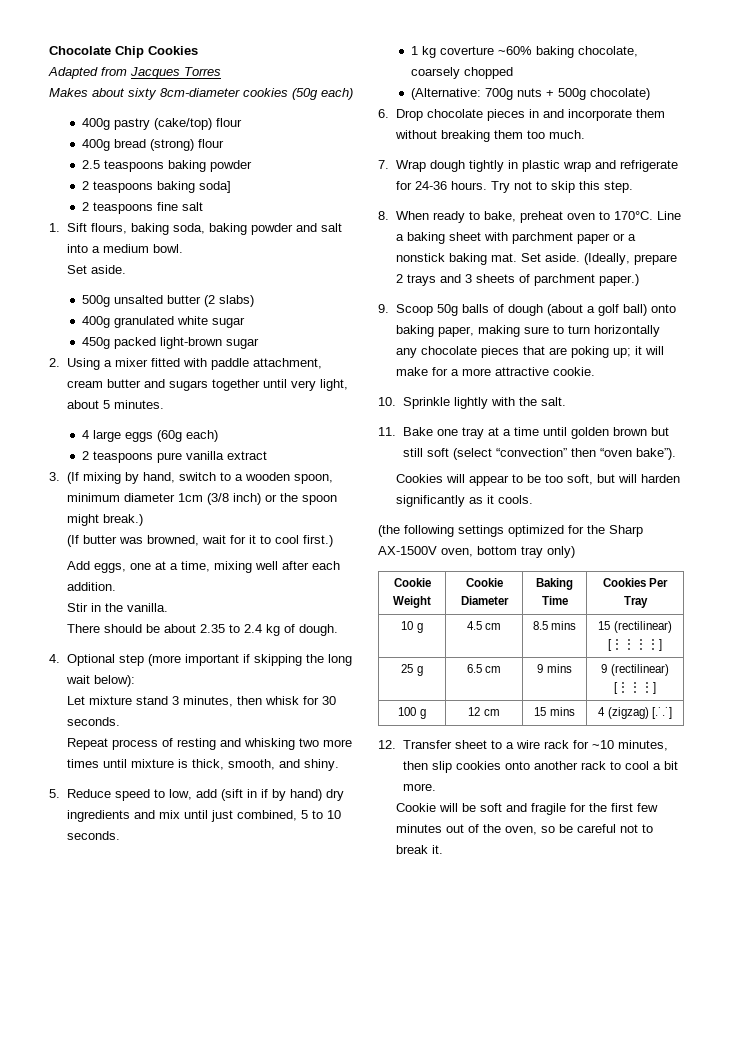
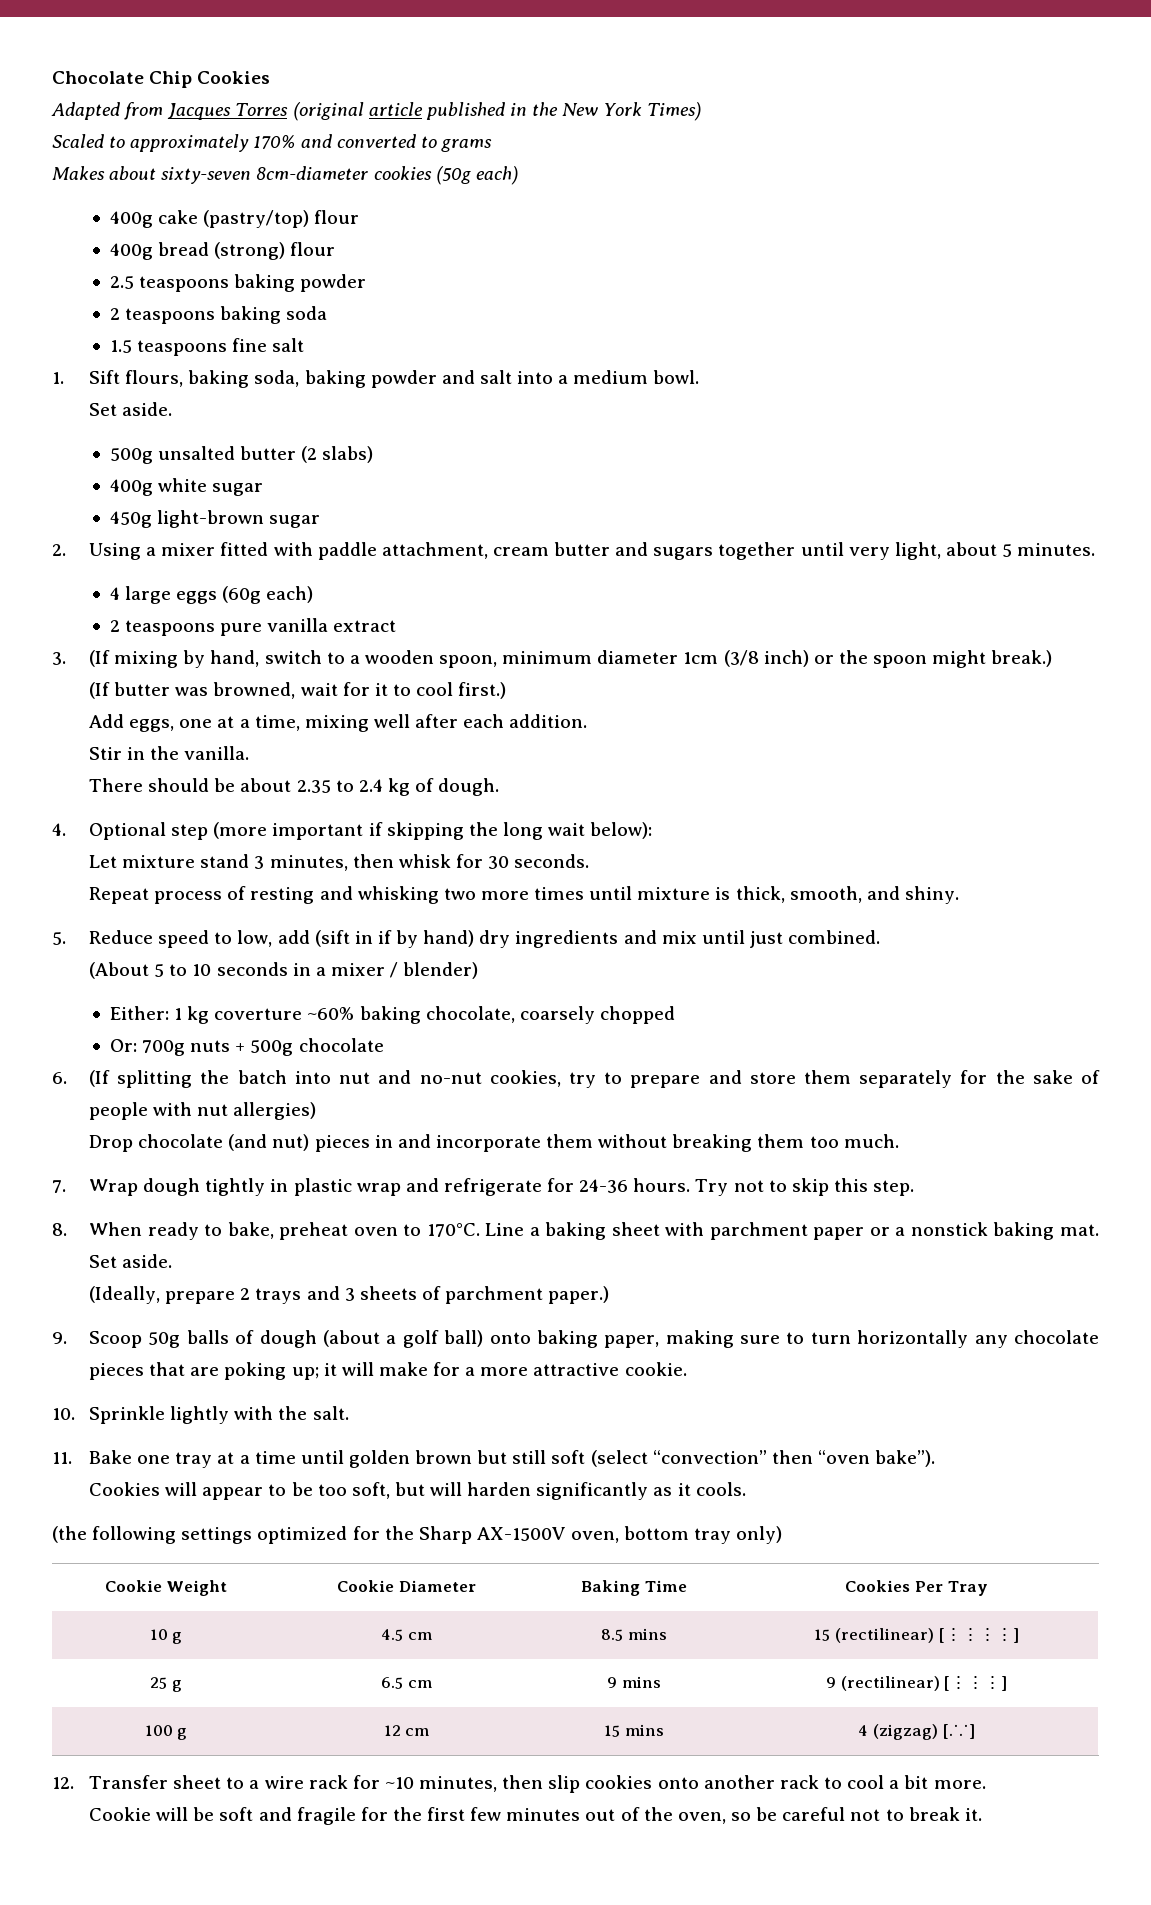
(221, 71) none -> [292,102,702,121] [52,134,492,152] (original article published in the New York Times) // Scaled to approximately 170% and converted to grams
[128,88,157,100] sixty -> [161,167,252,184] sixty-seven
[113,118,212,130] pastry (cake/top) -> [158,210,310,228] cake (pastry/top)
[198,181,231,193] [81,202,89,211] soda] // 2 -> [286,306,328,320] [109,340,132,353] soda // 1.5
[113,316,174,328] granulated -> (153, 487) none
[113,337,156,349] packed -> (152, 519) none
[237,810,298,821] combined, -> [788,930,881,944] [89,962,150,979] combined. // (About
[67,831,121,840] seconds. // -> [216,962,479,979] [109,1006,169,1020] seconds in a mixer / blender) // Either:
[410,88,481,100] (Alternative: -> [109,1039,137,1052] Or:
[589,88,650,100] chocolate) -> [298,1038,384,1052] chocolate
[396,109,484,121] Drop chocolate -> [89,1070,1101,1088] [89,1102,317,1120] [89,1134,310,1152] (If splitting the batch into nut and no-nut cookies, try to prepare and store them separately for the sake of people with nut allergies) // Drop chocolate (and nut)
(581, 257) none -> (173, 1261) //

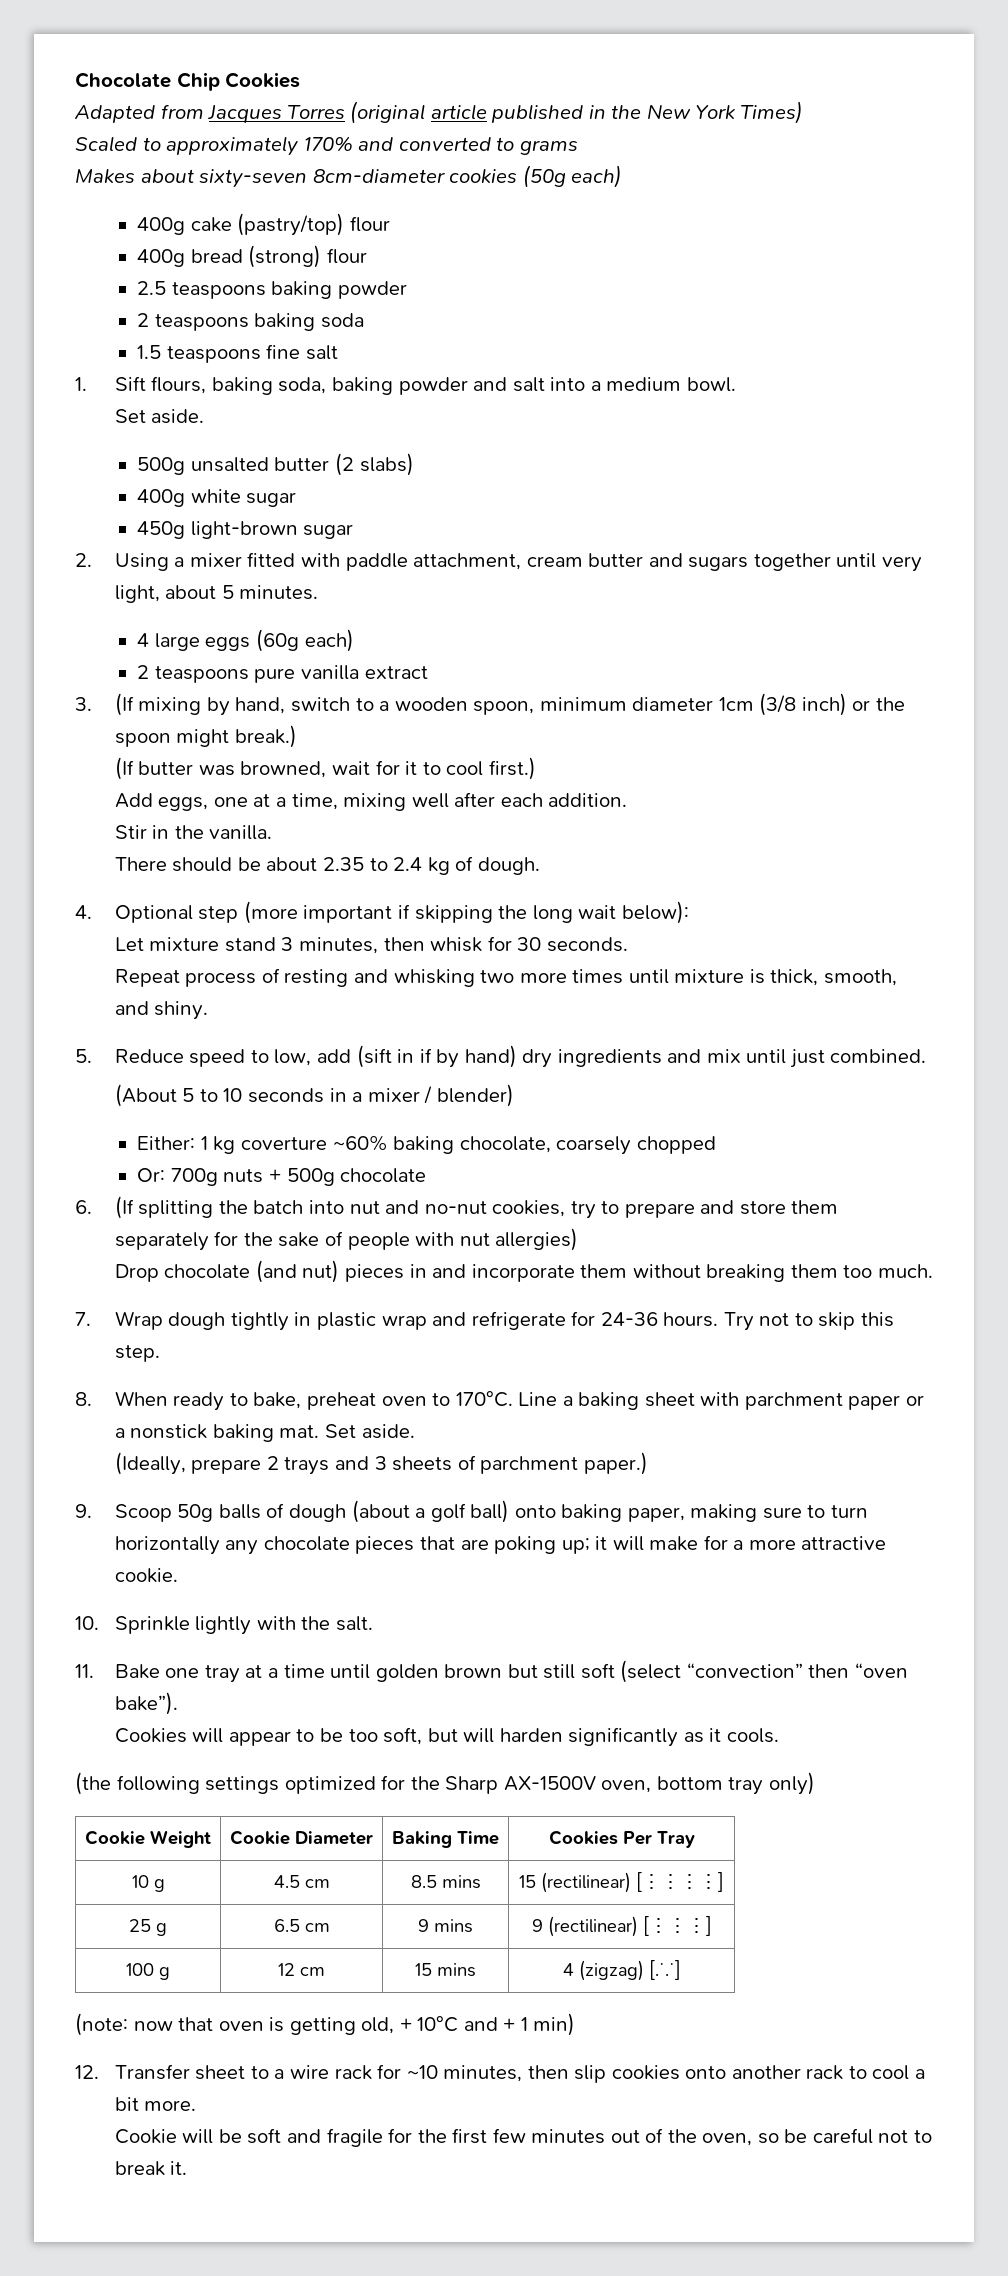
(975, 1731) none -> [75,2013,576,2036] // (note: now that oven is getting old, + 10°C and + 1 min)

